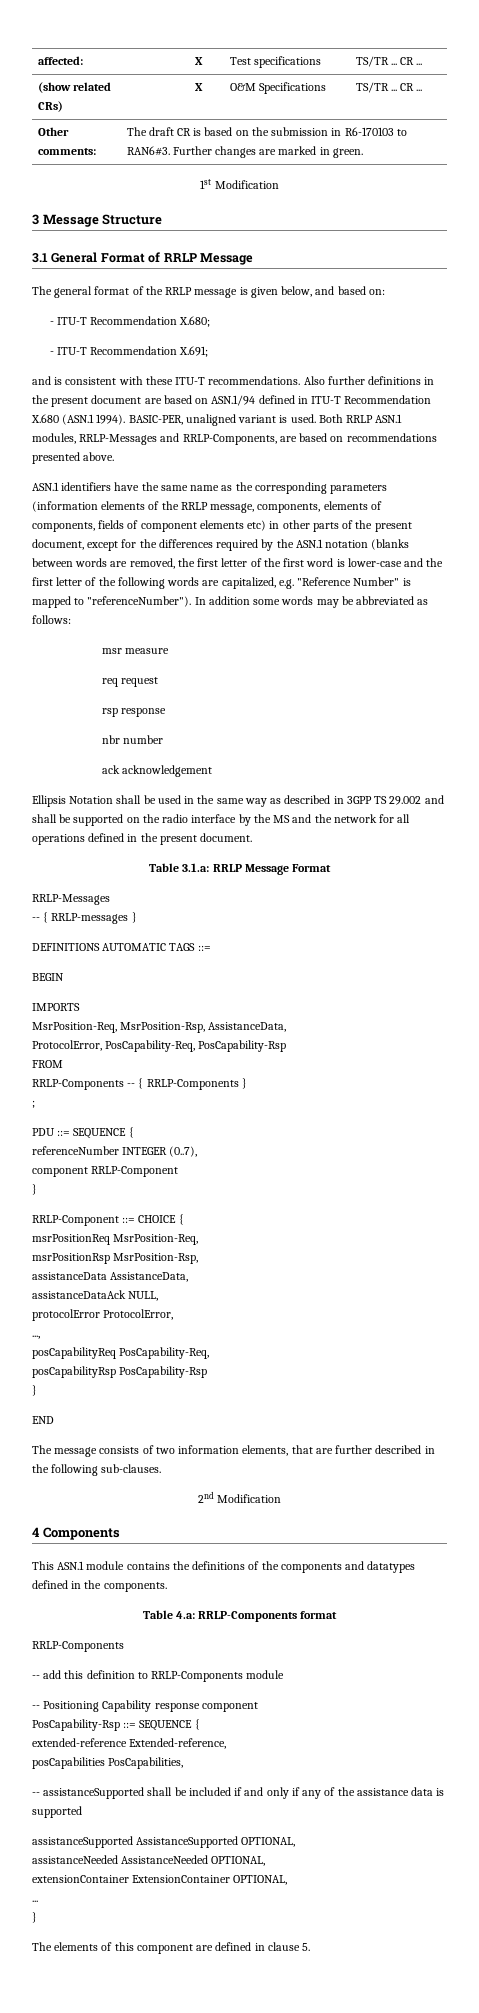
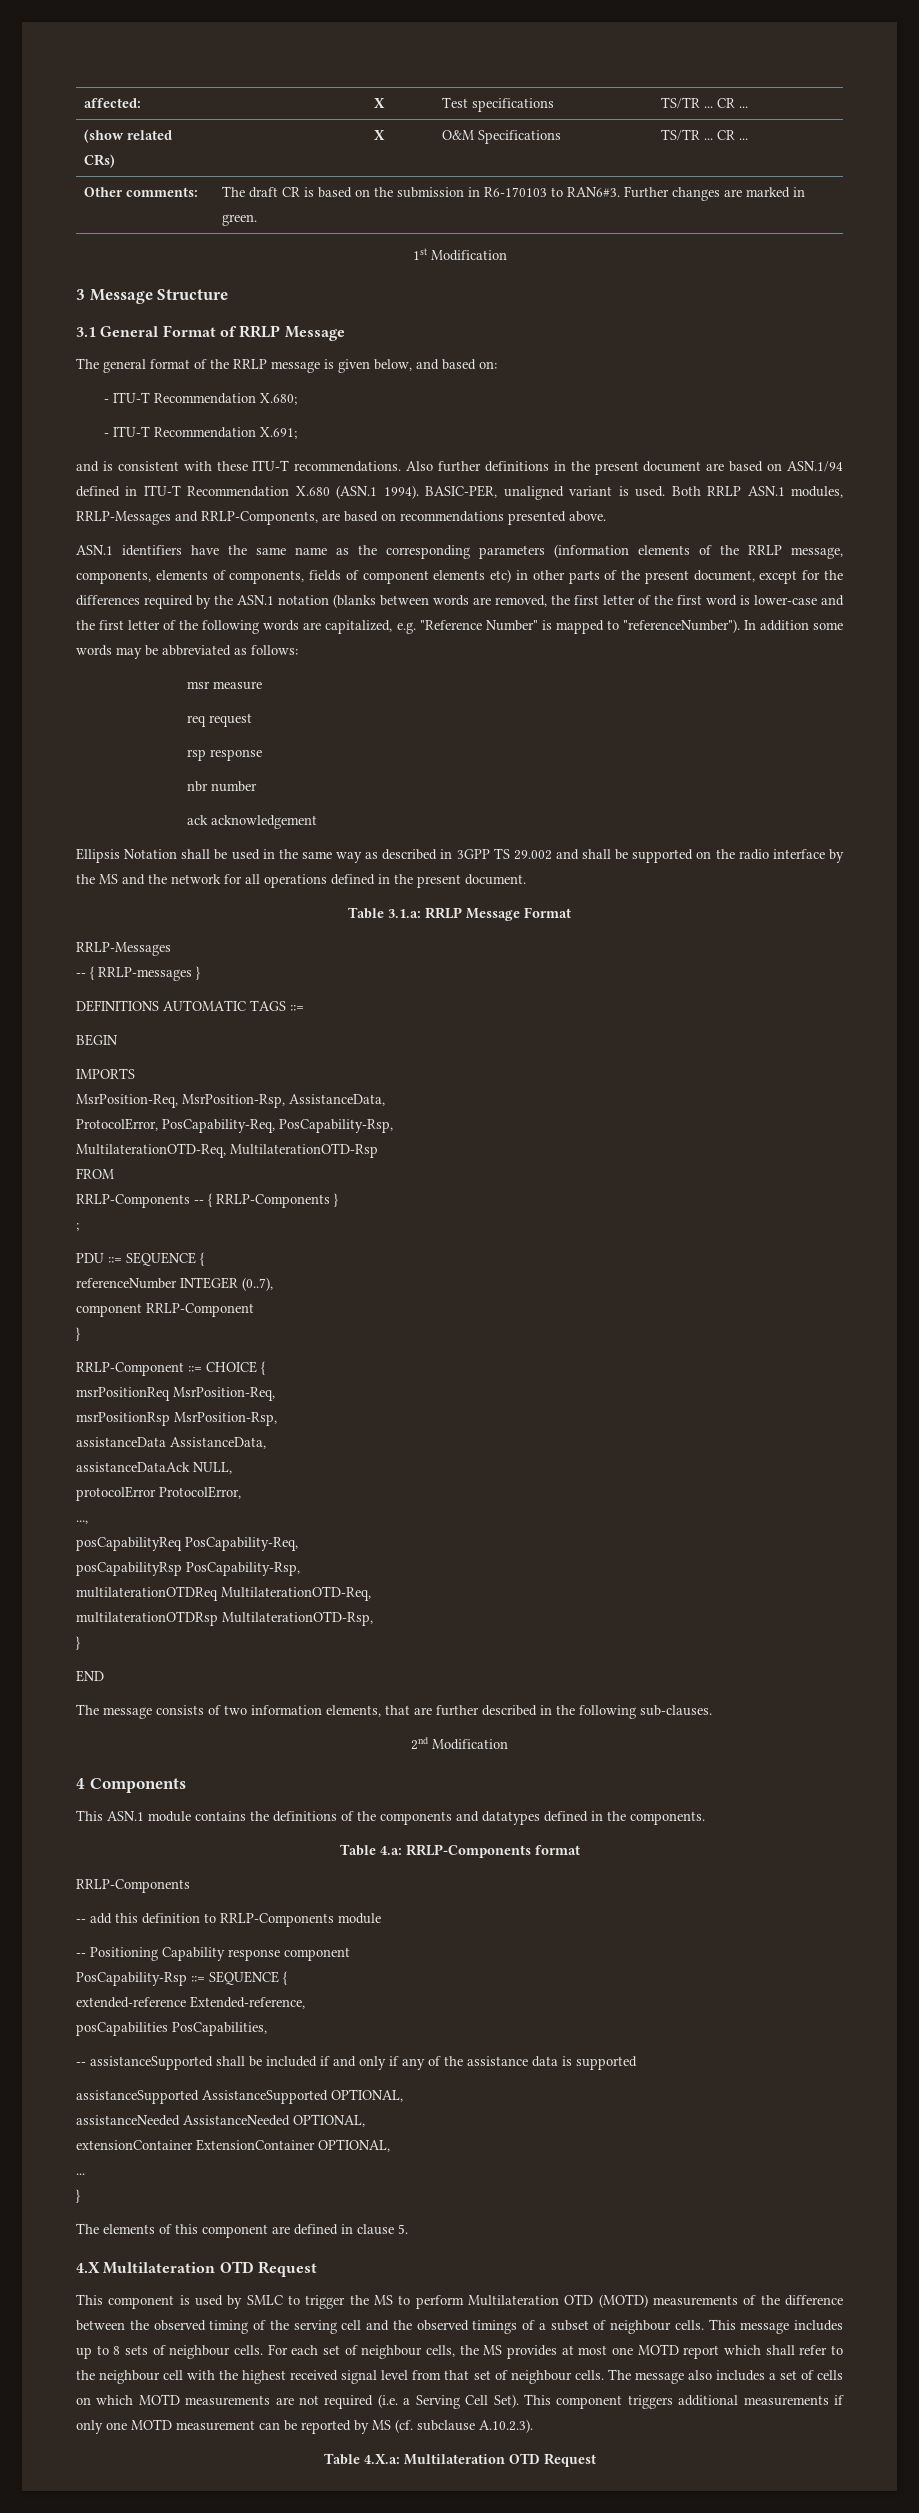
[198,1040,287,1052] PosCapability-Rsp -> [279,1119,393,1133] [76,1143,378,1158] PosCapability-Rsp, // MultilaterationOTD-Req, MultilaterationOTD-Rsp
[119,1366,208,1378] PosCapability-Rsp -> [186,1562,300,1576] [76,1586,371,1601] [76,1611,373,1626] PosCapability-Rsp, // multilaterationOTDReq MultilaterationOTD-Req, // multilaterationOTDRsp MultilaterationOTD-Rsp,
(311, 1947) none -> [76,2261,317,2277] [76,2294,844,2309] [76,2319,843,2334] [76,2344,843,2359] [76,2369,843,2384] [76,2394,844,2409] [76,2419,533,2434] [323,2453,596,2467] // 4.X Multilateration OTD Request // This component is used by SMLC to trigger the MS to perform Multilateration OTD (MOTD) measurements of the difference between the observed timing of the serving cell and the observed timings of a subset of neighbour cells. This message includes up to 8 sets of neighbour cells. For each set of neighbour cells, the MS provides at most one MOTD report which shall refer to the neighbour cell with the highest received signal level from that set of neighbour cells. The message also includes a set of cells on which MOTD measurements are not required (i.e. a Serving Cell Set). This component triggers additional measurements if only one MOTD measurement can be reported by MS (cf. subclause A.10.2.3). // Table 4.X.a: Multilateration OTD Request

